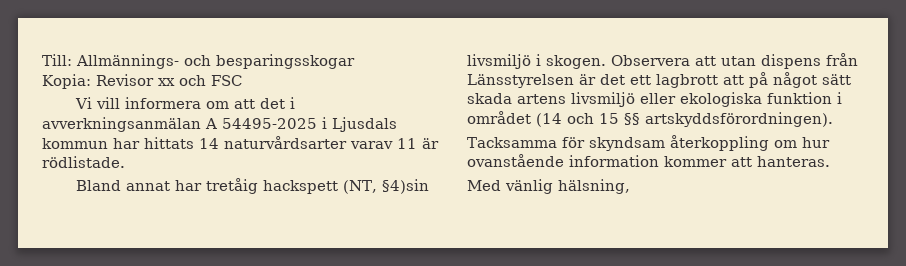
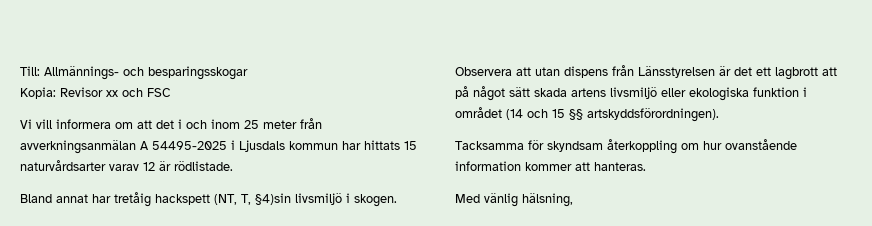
(296, 103) none -> [186,118,322,129] och inom 25 meter från
[199,138,219,149] 14 -> [404,141,417,150] 15
[397,138,417,149] 11 -> [143,162,155,171] 12
(378, 187) none -> [241,194,251,205] T,

